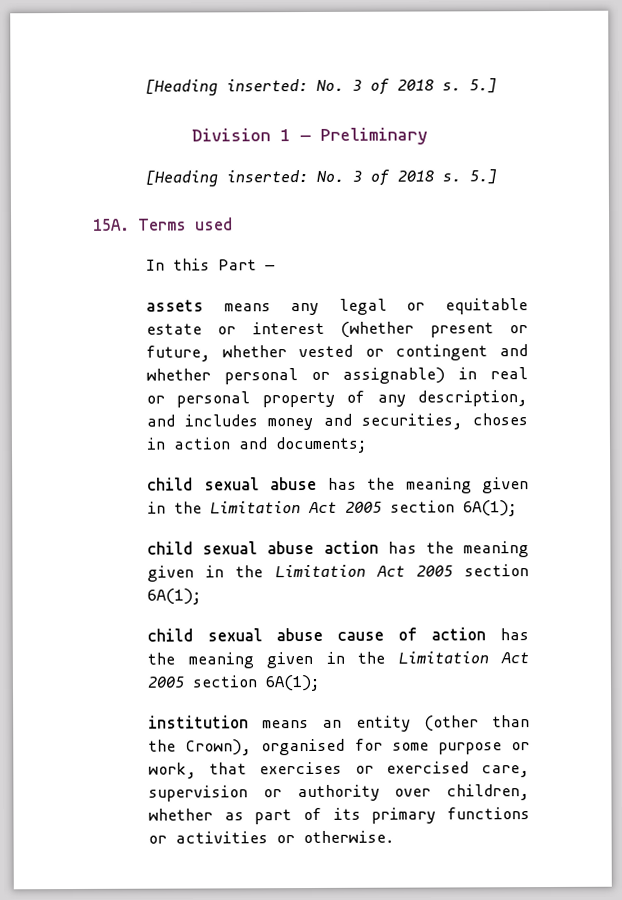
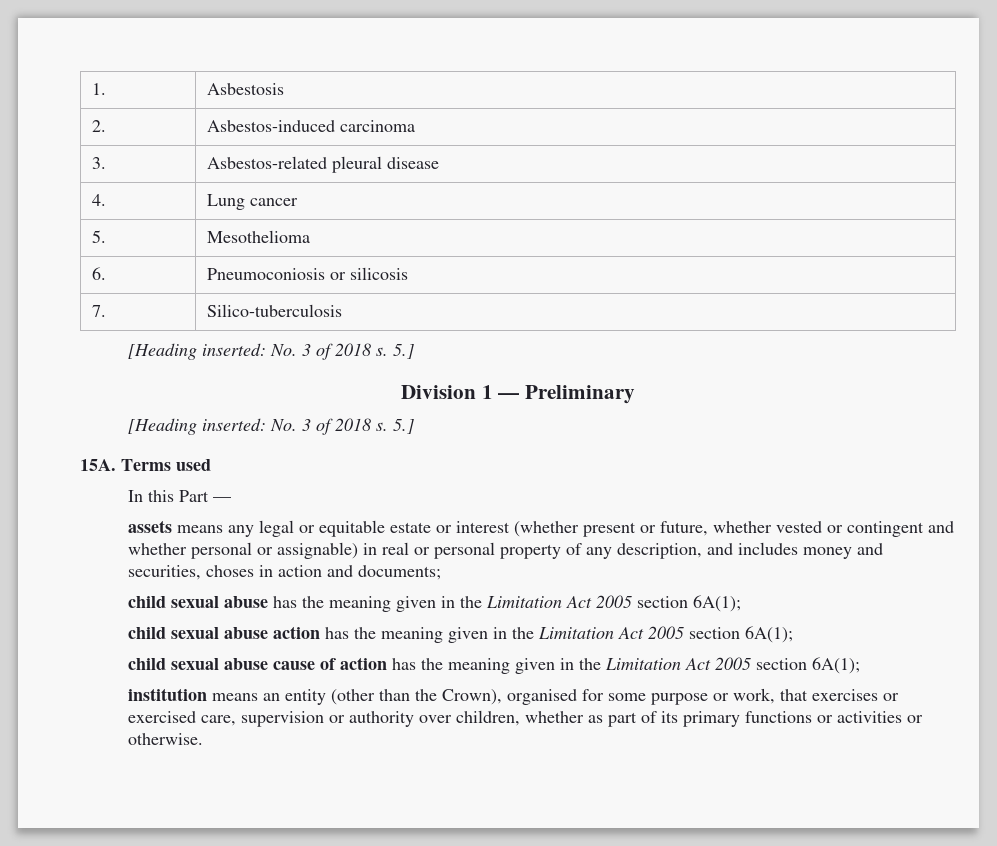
(145, 87) none -> [92,83,107,95] [207,83,285,95] [92,120,107,132] [207,120,416,132] [92,157,107,169] [207,156,440,173] [92,194,107,206] [207,194,299,210] [92,230,107,243] [207,230,311,243] [92,267,107,280] [207,267,409,280] [92,305,107,317] [207,304,343,317] 1. | Asbestosis // 2. | Asbestos-induced carcinoma // 3. | Asbestos-related pleural disease // 4. | Lung cancer // 5. | Mesothelioma // 6. | Pneumoconiosis or silicosis // 7. | Silico-tuberculosis //

